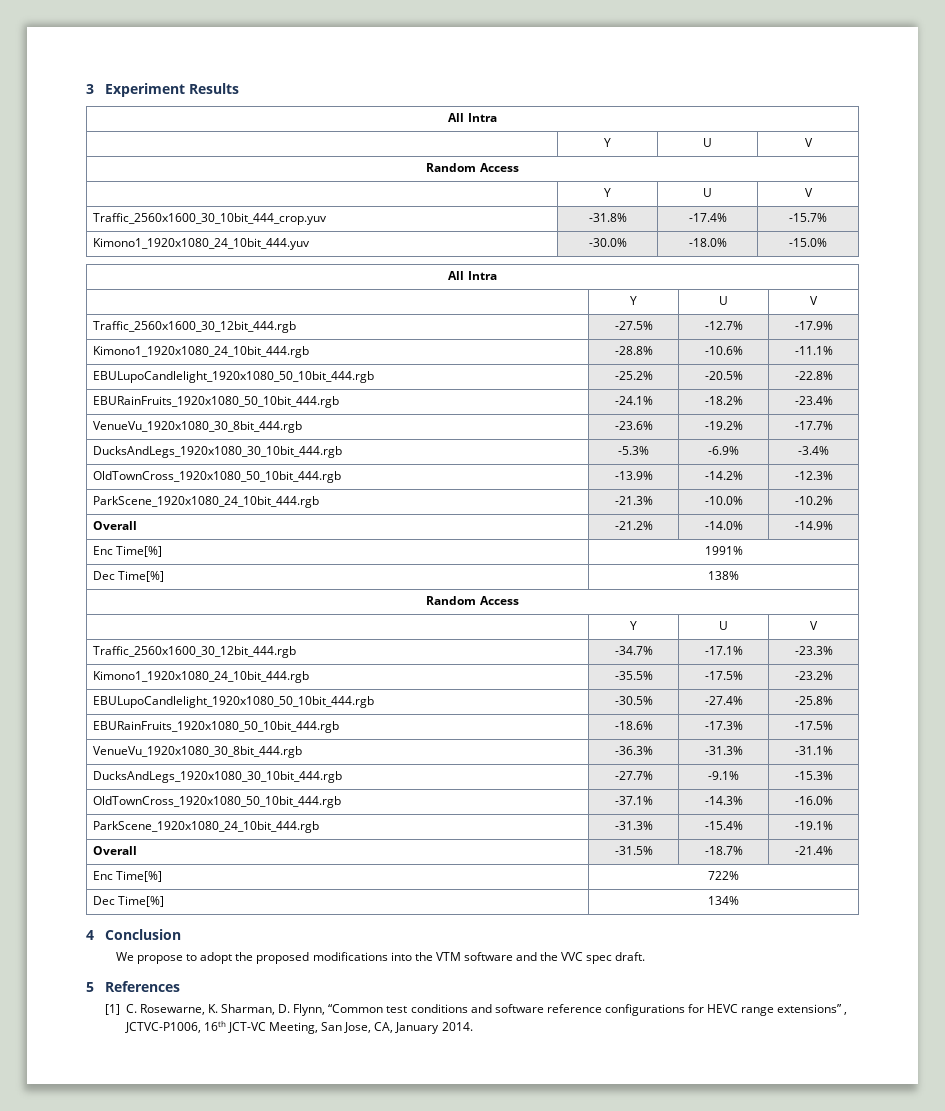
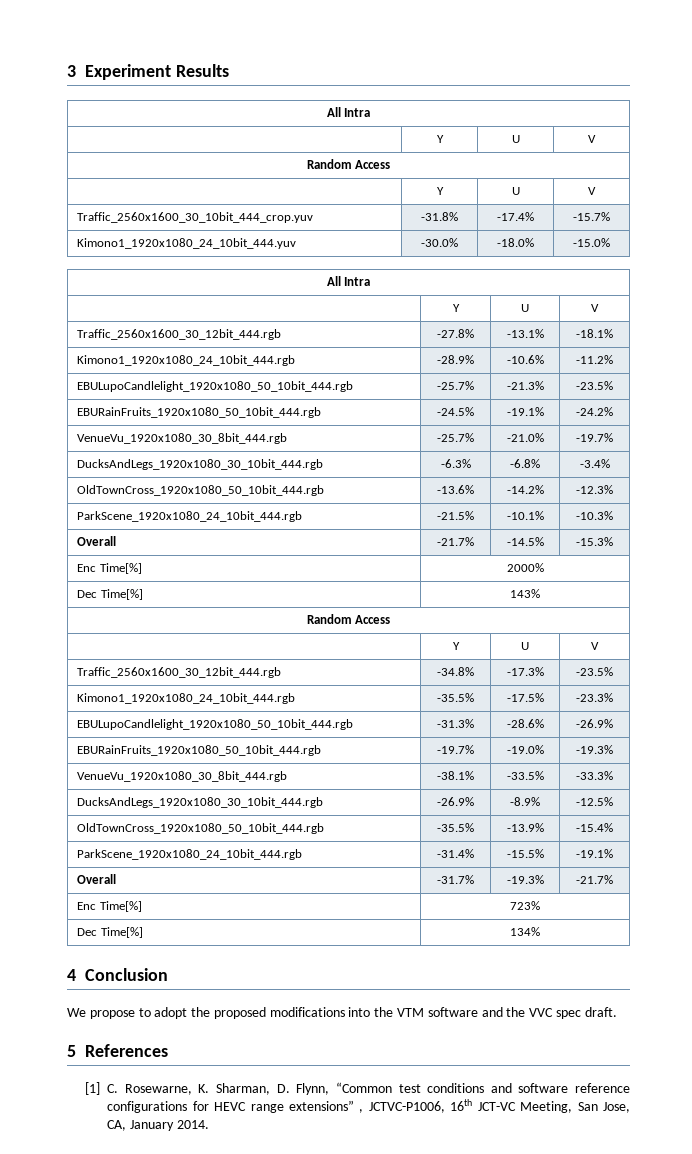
[614,321,653,330] [704,321,743,330] [794,321,833,330] [92,346,309,358] [614,346,653,355] -27.5% | -12.7% | -17.9% // Kimono1_1920x1080_24_10bit_444.rgb | -28.8% -> [437,329,474,338] [506,329,544,338] [576,329,613,338] [77,355,296,366] [437,355,474,364] -27.8% | -13.1% | -18.1% // Kimono1_1920x1080_24_10bit_444.rgb | -28.9%
[794,346,833,355] [92,371,374,383] [614,371,653,380] [704,371,743,380] [794,371,833,380] [92,396,339,408] [614,396,653,405] [704,396,743,405] [794,396,833,405] [92,421,302,433] [614,421,653,430] [704,421,743,430] [794,421,833,430] [92,446,342,458] [618,446,649,455] [708,446,739,455] -11.1% // EBULupoCandlelight_1920x1080_50_10bit_444.rgb | -25.2% | -20.5% | -22.8% // EBURainFruits_1920x1080_50_10bit_444.rgb | -24.1% | -18.2% | -23.4% // VenueVu_1920x1080_30_8bit_444.rgb | -23.6% | -19.2% | -17.7% // DucksAndLegs_1920x1080_30_10bit_444.rgb | -5.3% | -6.9% -> [576,355,613,364] [77,381,354,392] [437,381,474,390] [506,381,544,390] [576,381,613,390] [77,407,322,418] [437,407,474,416] [506,407,544,416] [576,407,613,416] [77,433,288,444] [437,433,474,442] [506,433,544,442] [576,433,613,442] [77,459,324,470] [440,459,471,468] [510,459,540,468] -11.2% // EBULupoCandlelight_1920x1080_50_10bit_444.rgb | -25.7% | -21.3% | -23.5% // EBURainFruits_1920x1080_50_10bit_444.rgb | -24.5% | -19.1% | -24.2% // VenueVu_1920x1080_30_8bit_444.rgb | -25.7% | -21.0% | -19.7% // DucksAndLegs_1920x1080_30_10bit_444.rgb | -6.3% | -6.8%
[614,471,653,480] -13.9% -> [437,485,474,494] -13.6%
[614,496,653,505] [704,496,743,505] [794,496,833,505] [92,521,137,530] [614,521,653,530] [704,521,743,530] [794,521,833,530] [92,546,162,557] [704,546,743,555] [92,571,164,582] [708,571,739,580] -21.3% | -10.0% | -10.2% // Overall | -21.2% | -14.0% | -14.9% // Enc Time[%] | 1991% // Dec Time[%] | 138% -> [437,511,474,520] [506,511,544,520] [576,511,613,520] [77,536,117,546] [437,537,474,546] [506,537,544,546] [576,537,613,546] [77,563,142,574] [506,563,544,572] [77,589,143,600] [510,589,540,598] -21.5% | -10.1% | -10.3% // Overall | -21.7% | -14.5% | -15.3% // Enc Time[%] | 2000% // Dec Time[%] | 143%
[614,646,653,655] [704,646,743,655] [794,646,833,655] -34.7% | -17.1% | -23.3% -> [437,667,474,676] [506,667,544,676] [576,667,613,676] -34.8% | -17.3% | -23.5%
[794,671,833,680] [92,696,374,708] [614,696,653,705] [704,696,743,705] [794,696,833,705] [92,721,339,733] [614,721,653,730] [704,721,743,730] [794,721,833,730] [92,746,302,758] [614,746,653,755] [704,746,743,755] [794,746,833,755] [92,771,342,783] [614,771,653,780] [708,771,739,780] [794,771,833,780] [92,796,341,808] [614,796,653,805] [704,796,743,805] [794,796,833,805] [92,821,319,833] [614,821,653,830] [704,821,743,830] -23.2% // EBULupoCandlelight_1920x1080_50_10bit_444.rgb | -30.5% | -27.4% | -25.8% // EBURainFruits_1920x1080_50_10bit_444.rgb | -18.6% | -17.3% | -17.5% // VenueVu_1920x1080_30_8bit_444.rgb | -36.3% | -31.3% | -31.1% // DucksAndLegs_1920x1080_30_10bit_444.rgb | -27.7% | -9.1% | -15.3% // OldTownCross_1920x1080_50_10bit_444.rgb | -37.1% | -14.3% | -16.0% // ParkScene_1920x1080_24_10bit_444.rgb | -31.3% | -15.4% -> [576,693,613,702] [77,719,354,730] [437,719,474,728] [506,719,544,728] [576,719,613,728] [77,745,322,756] [437,745,474,754] [506,745,544,754] [576,745,613,754] [77,771,288,782] [437,771,474,780] [506,771,544,780] [576,771,613,780] [77,797,324,808] [437,797,474,806] [510,797,540,806] [576,797,613,806] [77,823,325,834] [437,823,474,832] [506,823,544,832] [576,823,613,832] [77,849,303,860] [437,849,474,858] [506,849,544,858] -23.3% // EBULupoCandlelight_1920x1080_50_10bit_444.rgb | -31.3% | -28.6% | -26.9% // EBURainFruits_1920x1080_50_10bit_444.rgb | -19.7% | -19.0% | -19.3% // VenueVu_1920x1080_30_8bit_444.rgb | -38.1% | -33.5% | -33.3% // DucksAndLegs_1920x1080_30_10bit_444.rgb | -26.9% | -8.9% | -12.5% // OldTownCross_1920x1080_50_10bit_444.rgb | -35.5% | -13.9% | -15.4% // ParkScene_1920x1080_24_10bit_444.rgb | -31.4% | -15.5%
[614,846,653,855] [704,846,743,855] [794,846,833,855] [92,871,162,882] [708,871,739,880] -31.5% | -18.7% | -21.4% // Enc Time[%] | 722% -> [437,875,474,884] [506,875,544,884] [576,875,613,884] [77,901,142,912] [510,901,540,910] -31.7% | -19.3% | -21.7% // Enc Time[%] | 723%

